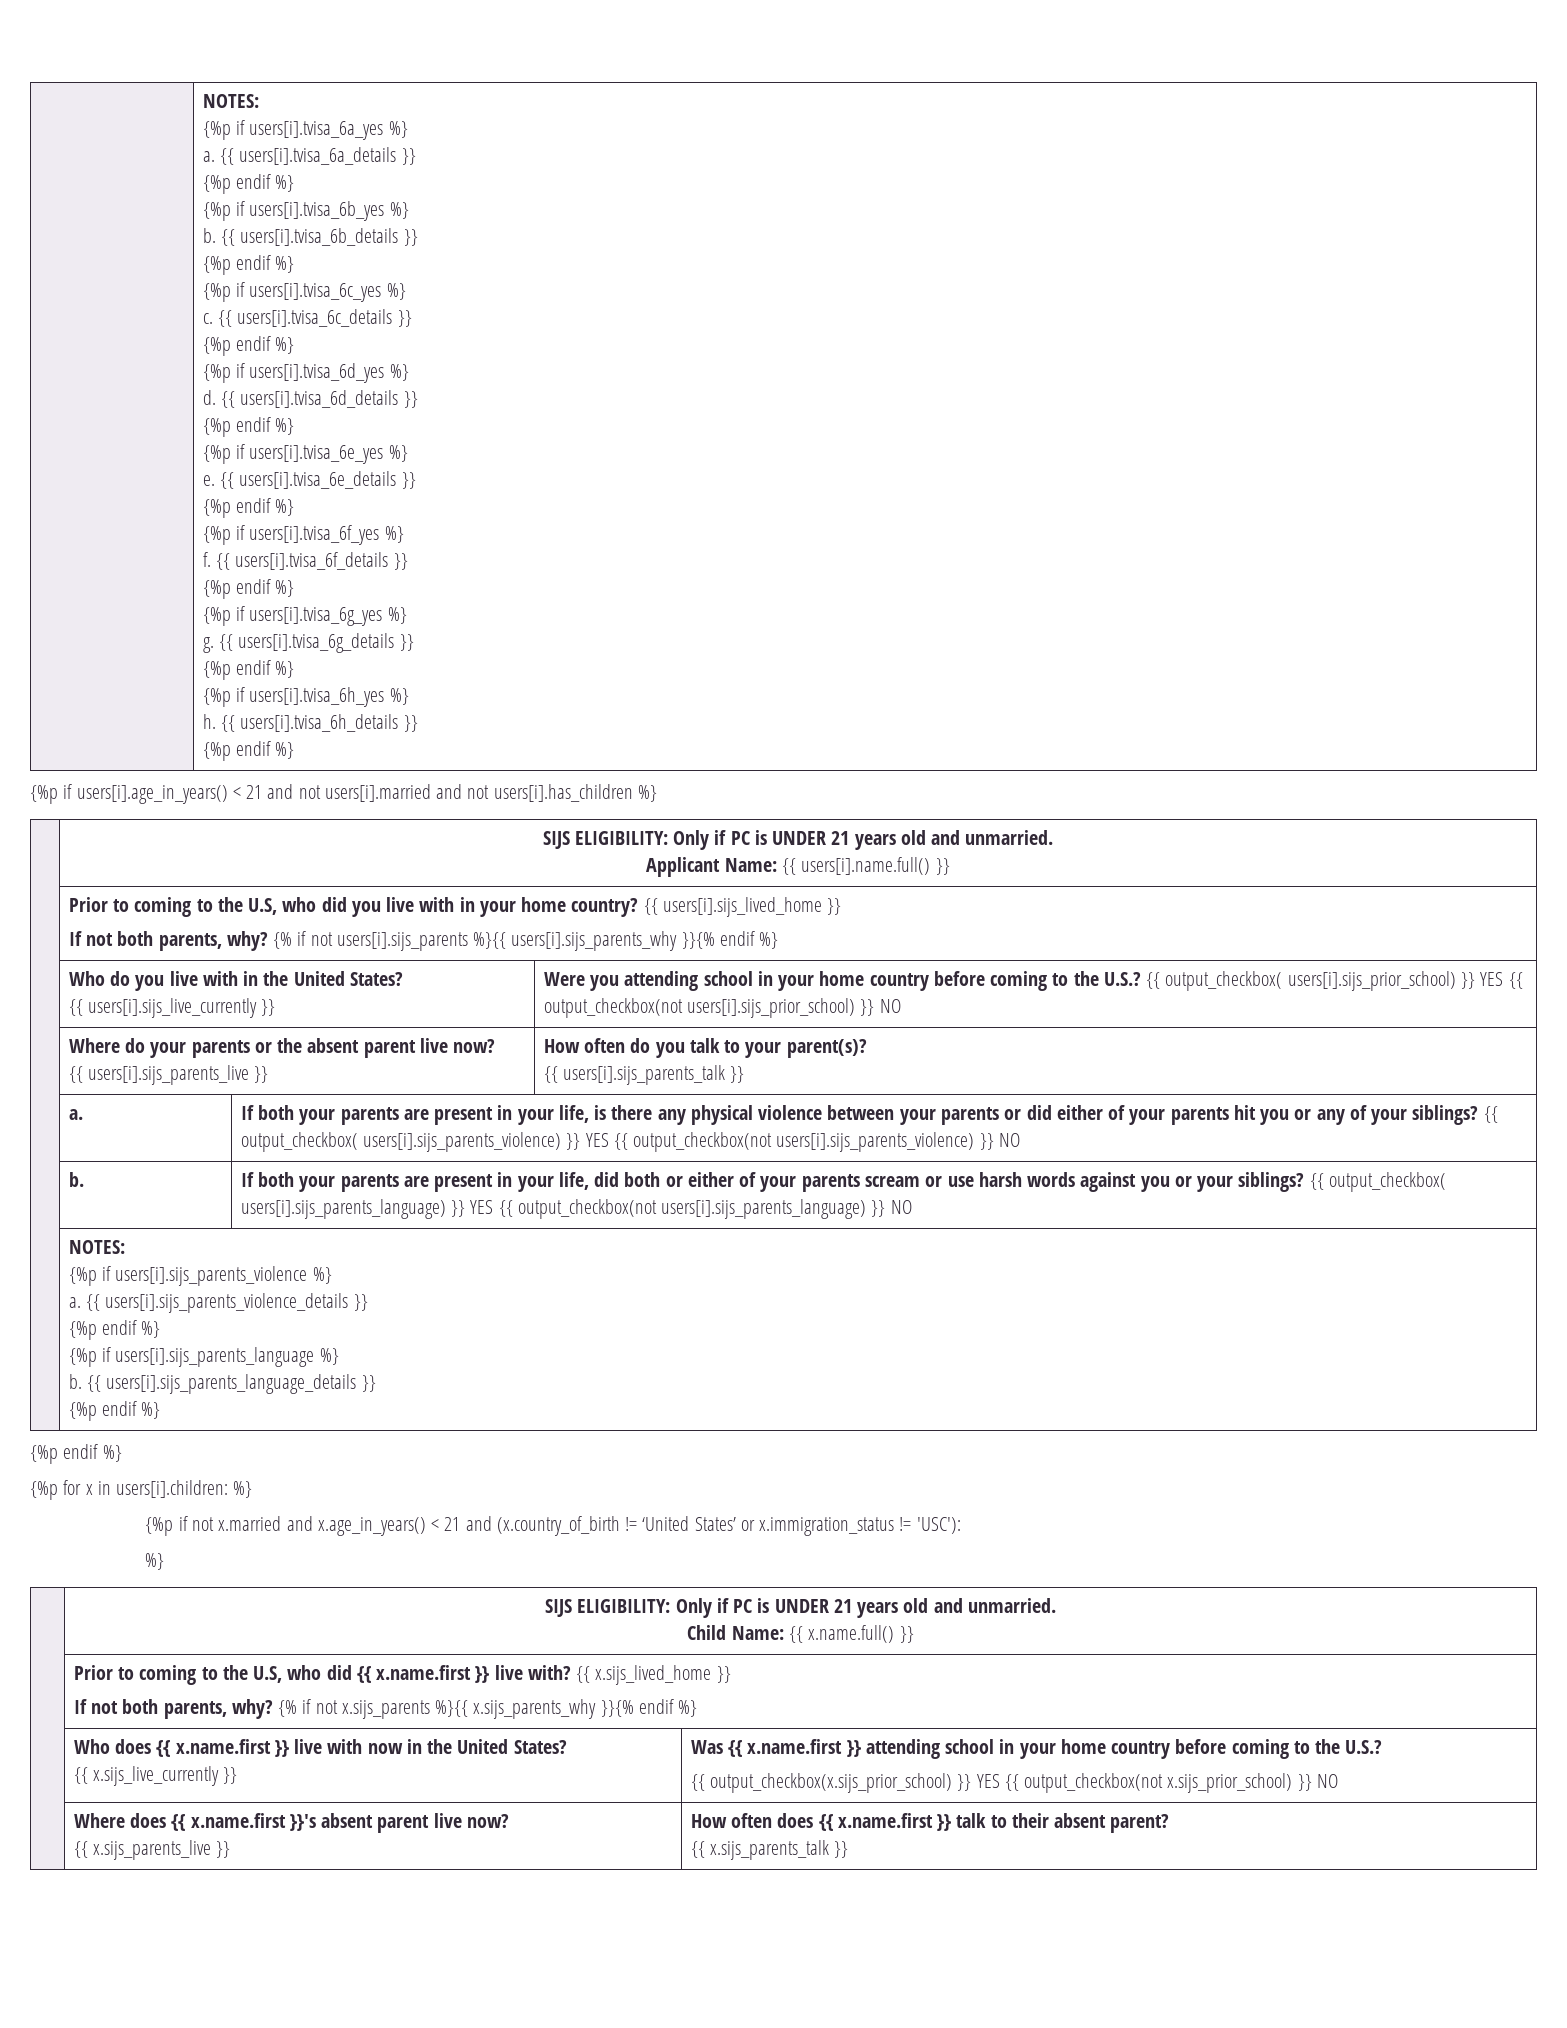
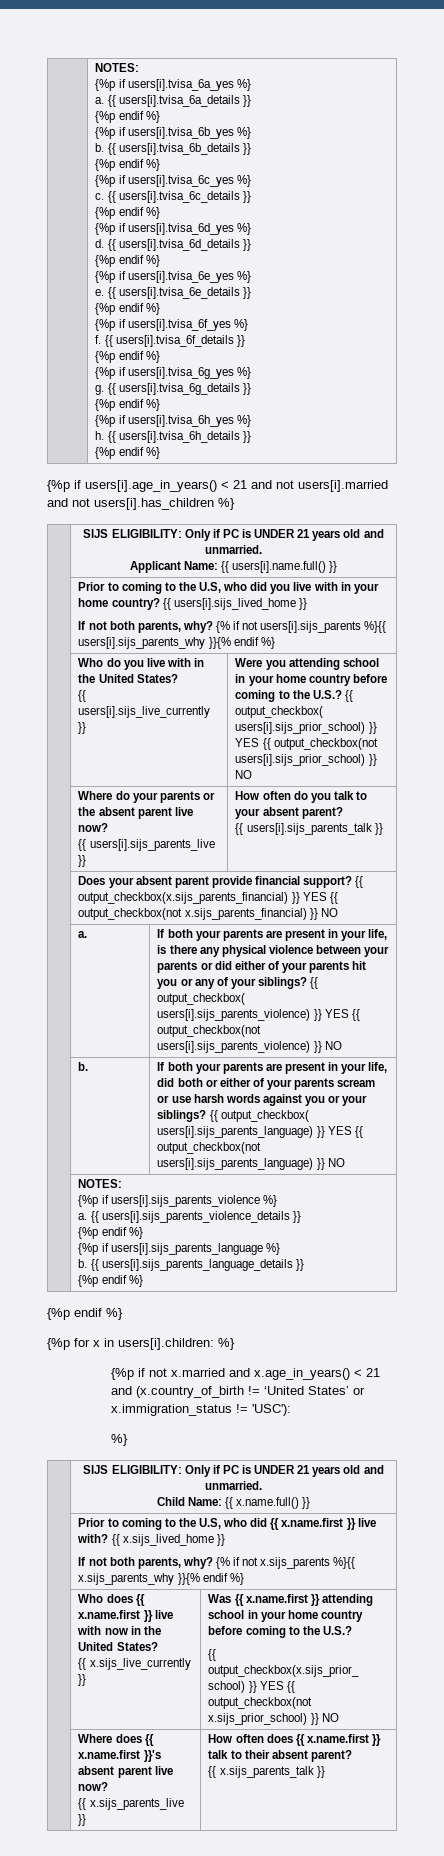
[786,1039,867,1058] parent(s)? -> [262,807,343,819] absent parent?
(745, 1074) none -> [78,876,364,888] [78,892,338,904] [78,908,338,920] // | Does your absent parent provide financial support? {{ output_checkbox(x.sijs_parents_financial) }} YES {{ output_checkbox(not x.sijs_parents_financial) }} NO

